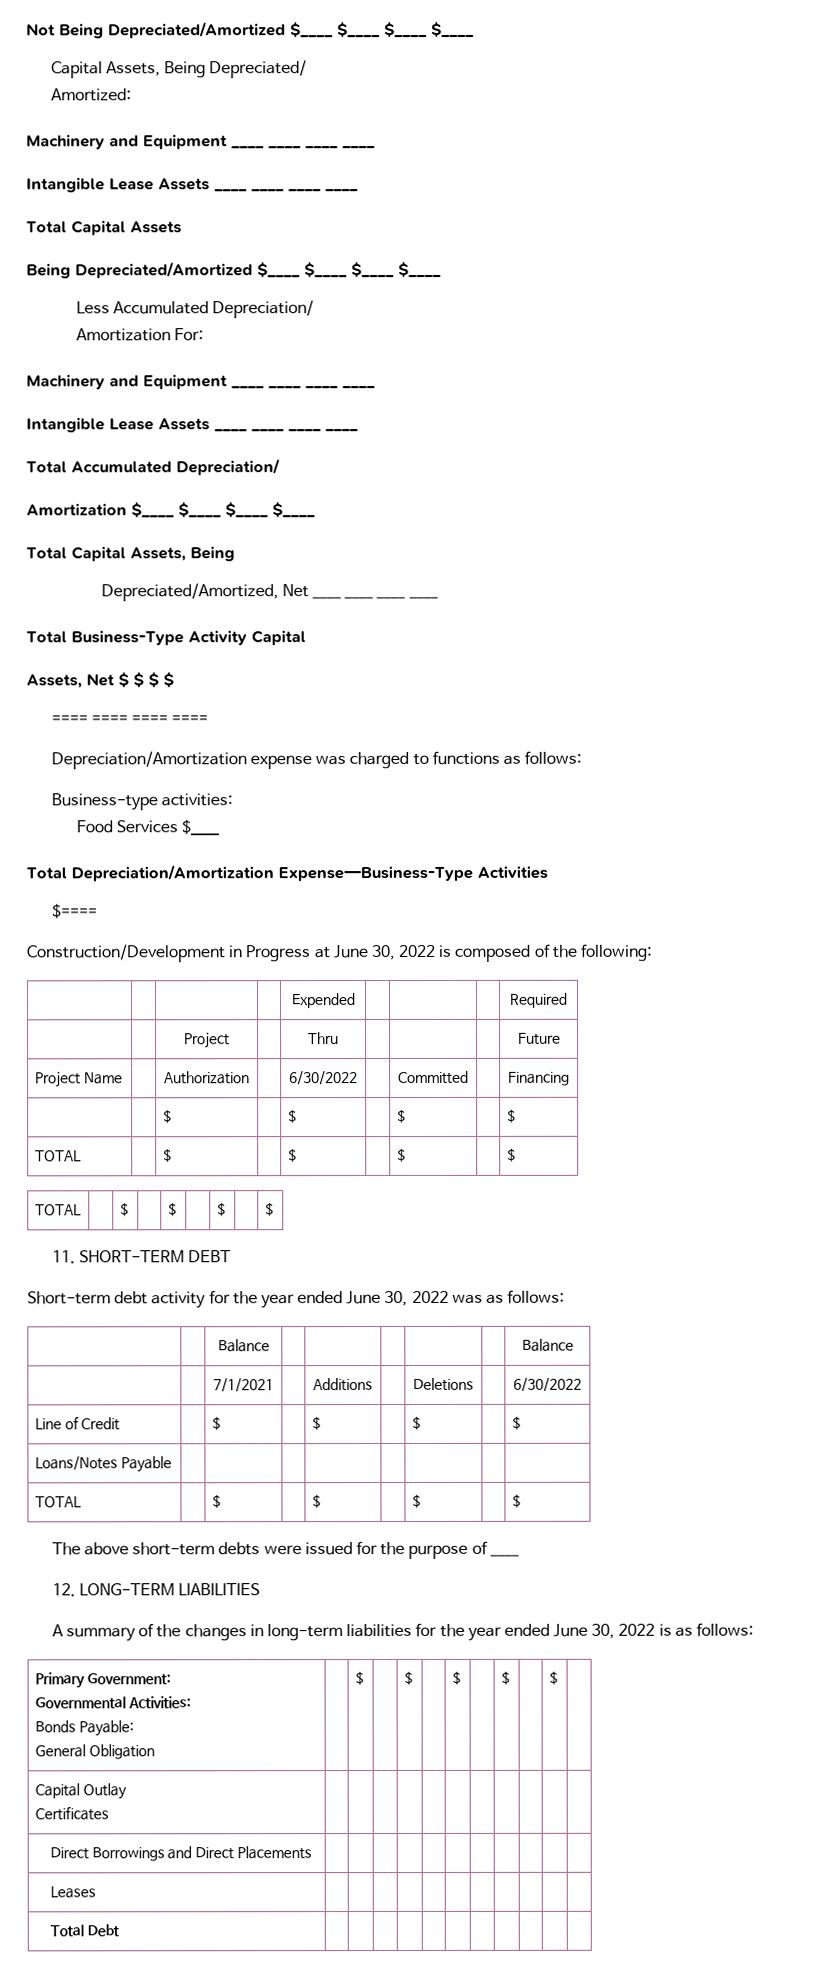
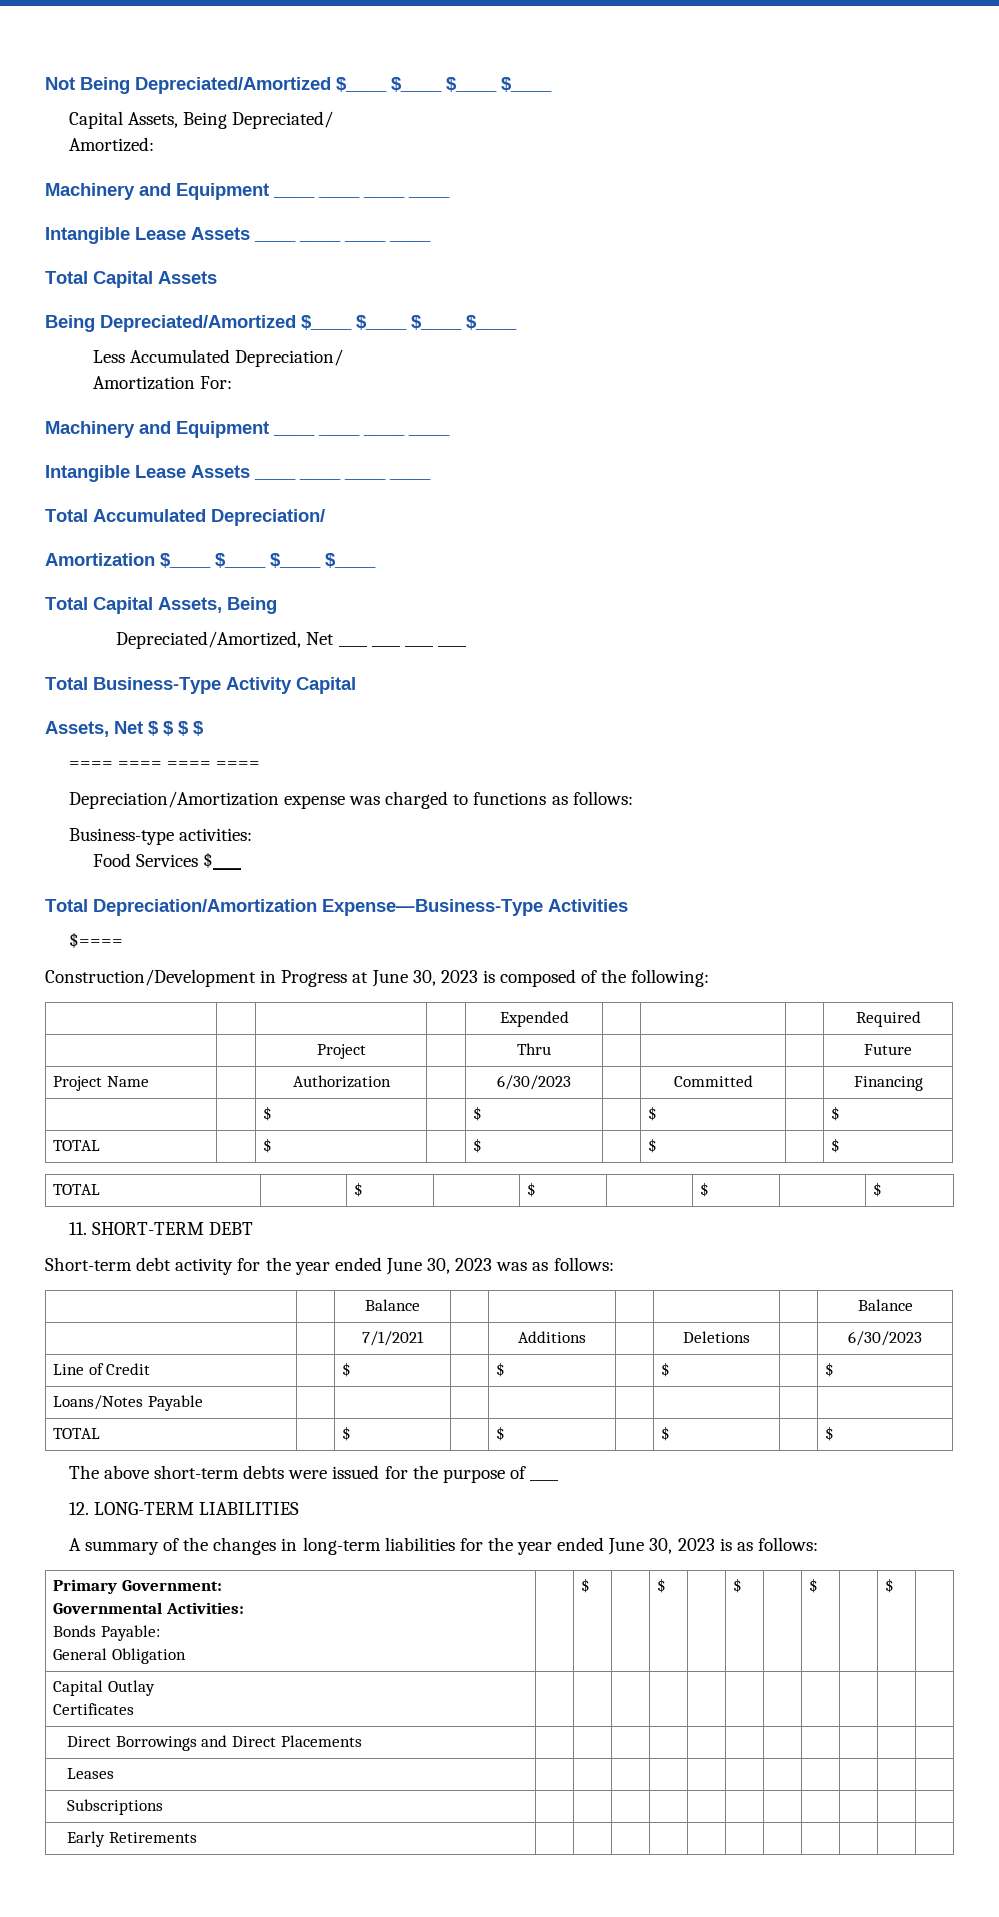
[398,944,436,958] 2022 -> [440,970,478,983] 2023
[289,1071,358,1086] 6/30/2022 -> [496,1075,571,1090] 6/30/2023
[411,1290,449,1303] 2022 -> [455,1258,493,1271] 2023
[513,1377,582,1392] 6/30/2022 -> [848,1331,922,1346] 6/30/2023
[618,1623,656,1636] 2022 -> [677,1538,715,1551] 2023
[49,1924,119,1937] Total Debt -> [67,1799,164,1815] [67,1831,197,1847] Subscriptions | | | | | | | | | | | // Early Retirements

